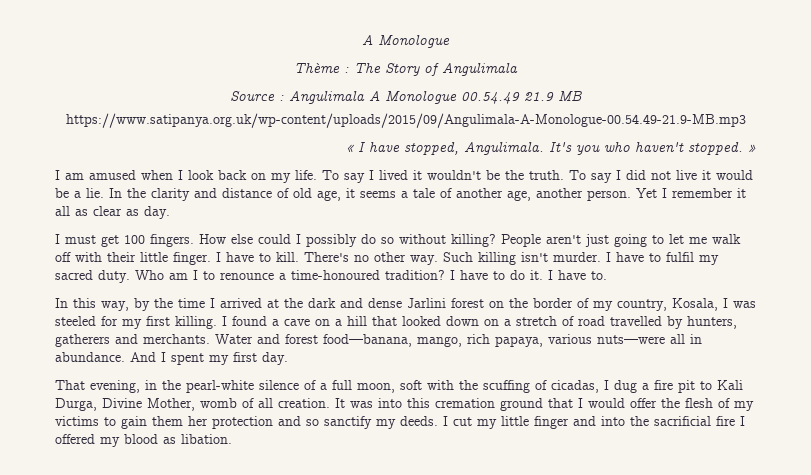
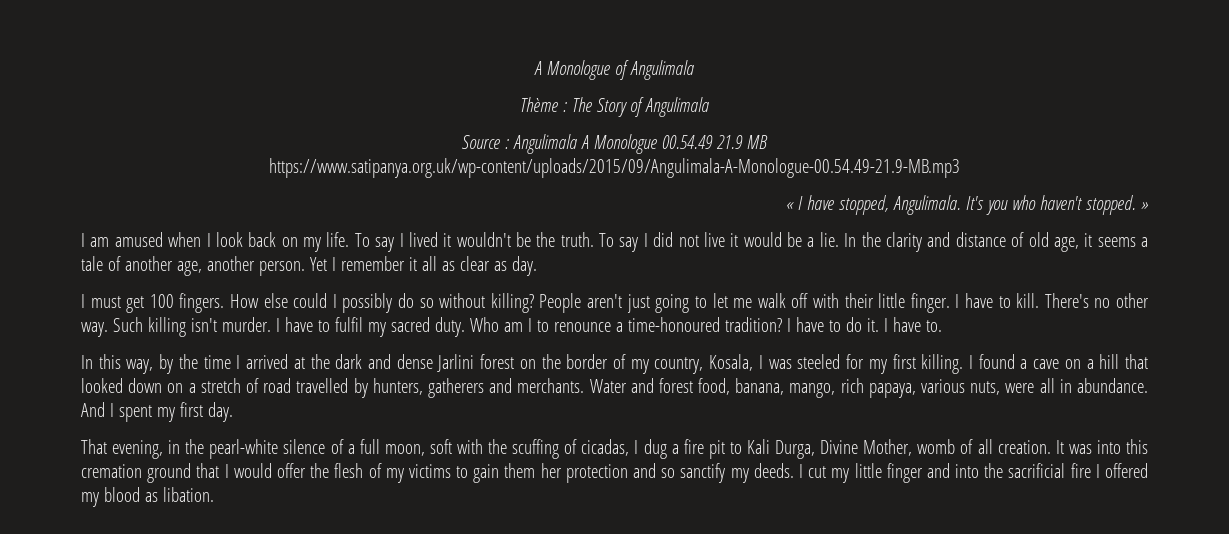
[362,34,450,48] A Monologue -> [534,60,694,80] A Monologue of Angulimala
[323,334,412,347] food—banana, -> [698,378,785,395] food, banana,
[597,335,665,344] nuts—were -> [970,381,1035,395] nuts, were

